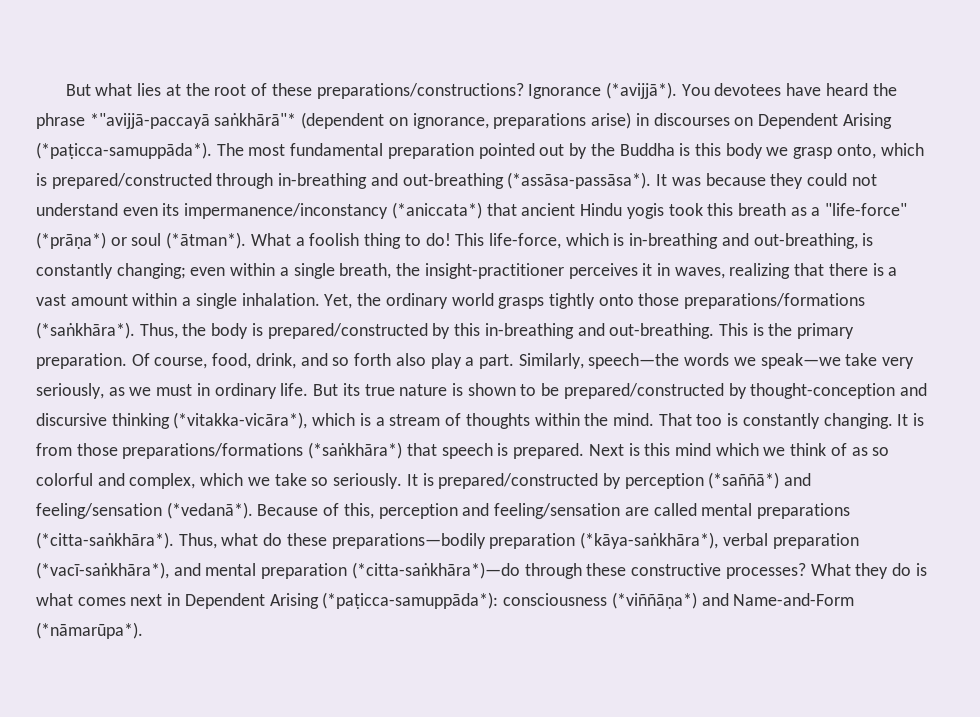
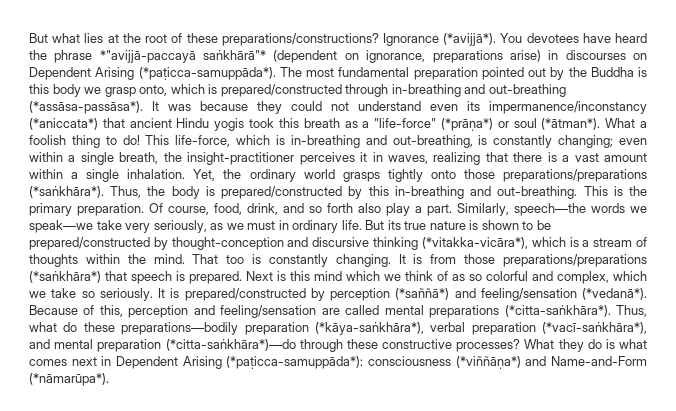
[684,293,866,309] preparations/formations -> [502,169,647,182] preparations/preparations
[122,443,304,459] preparations/formations -> [503,254,648,267] preparations/preparations

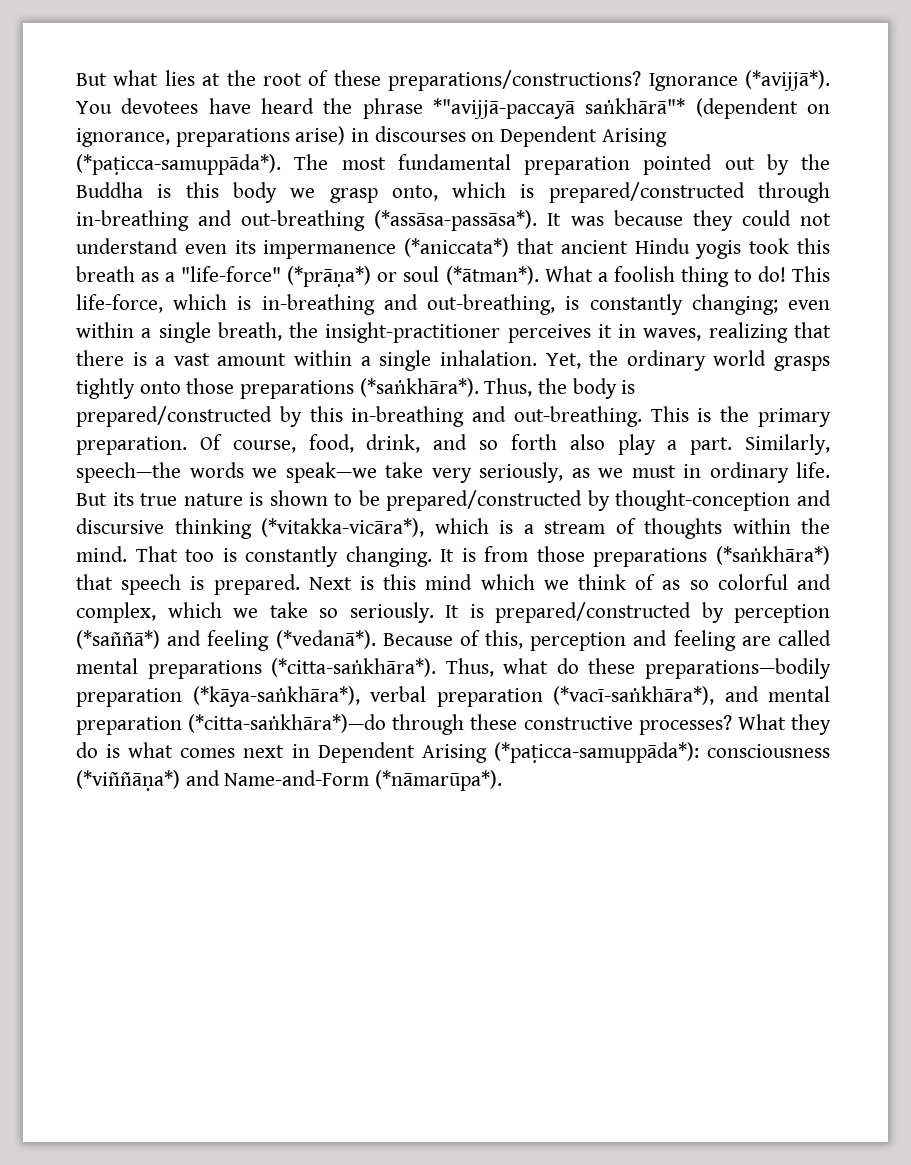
[489,101,647,114] impermanence/inconstancy -> [263,240,397,259] impermanence
[502,169,647,182] preparations/preparations -> [240,380,355,399] preparations
[503,254,648,267] preparations/preparations -> [593,548,708,567] preparations
[480,288,577,301] feeling/sensation -> [207,630,270,651] feeling
[220,305,317,318] feeling/sensation -> [673,630,736,651] feeling

